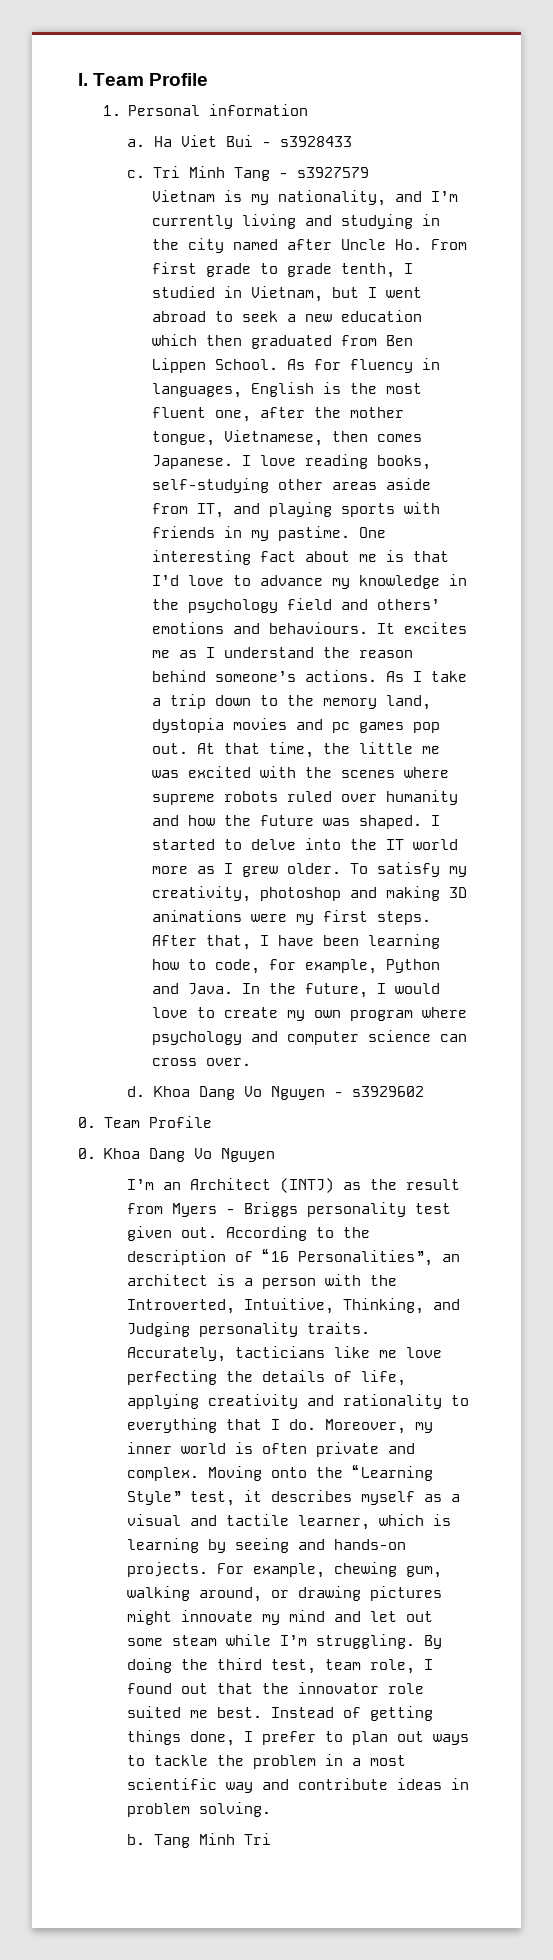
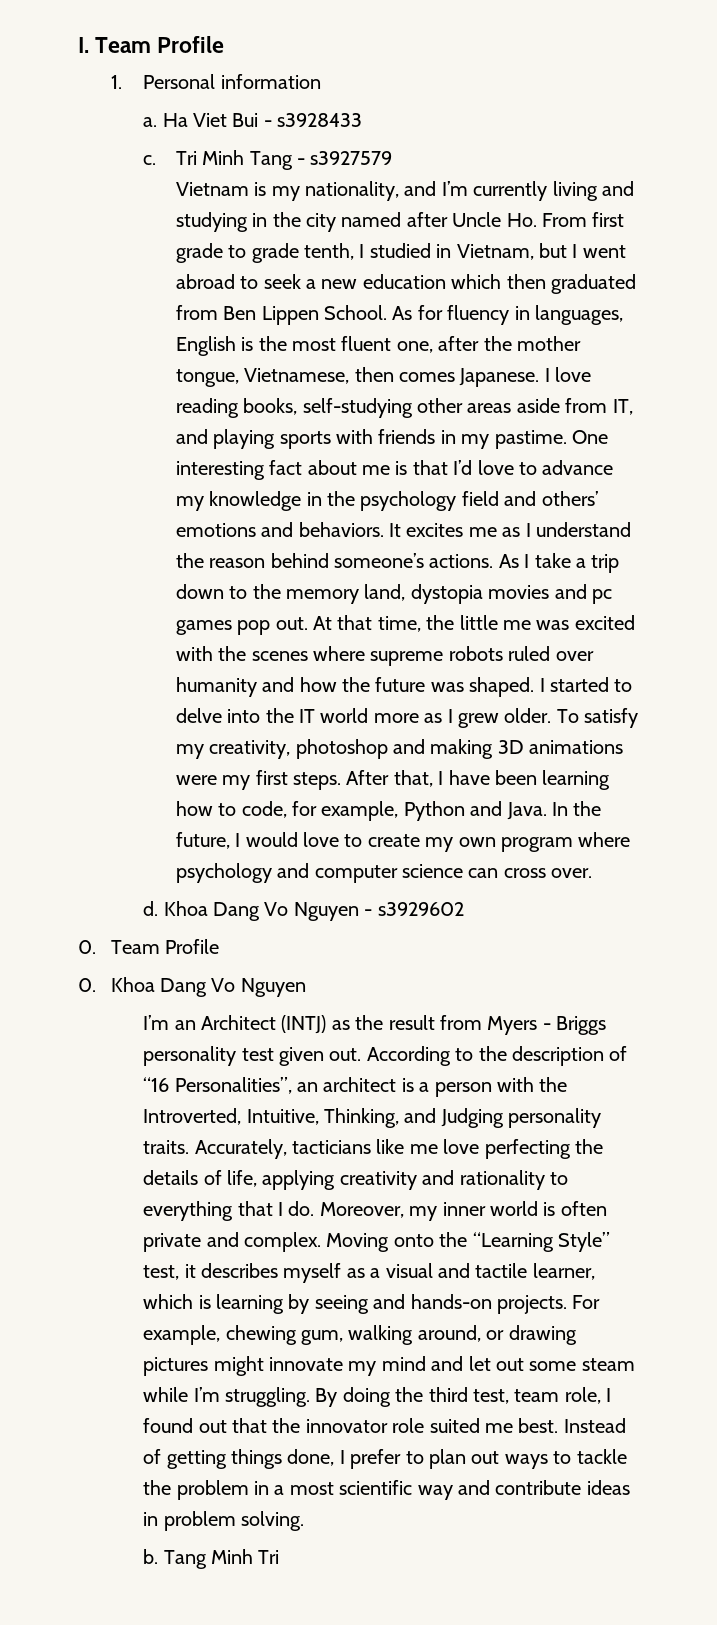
[268,622,368,634] behaviours. -> [298,522,384,537] behaviors.

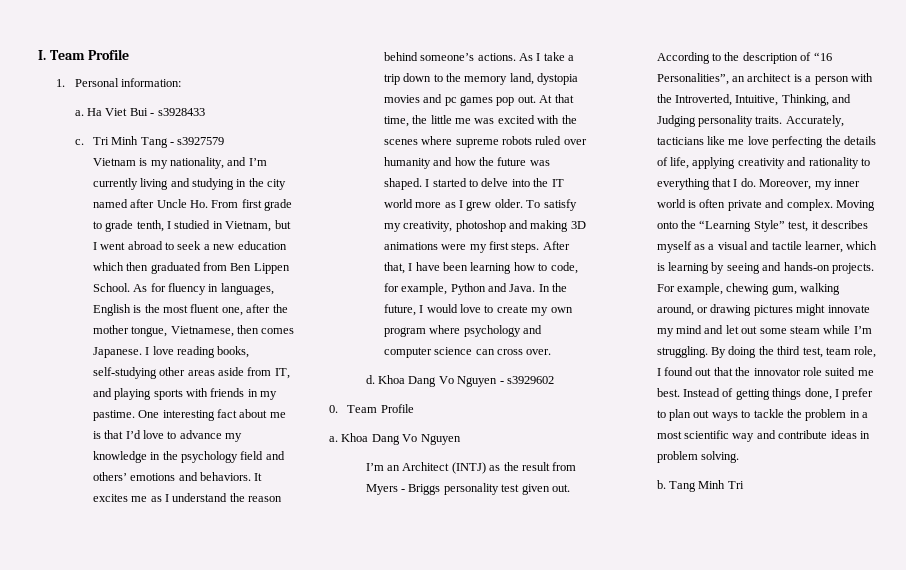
[220,74,321,89] information -> [121,78,182,87] information:
[78,978,96,992] 0. -> [329,436,338,442] a.

